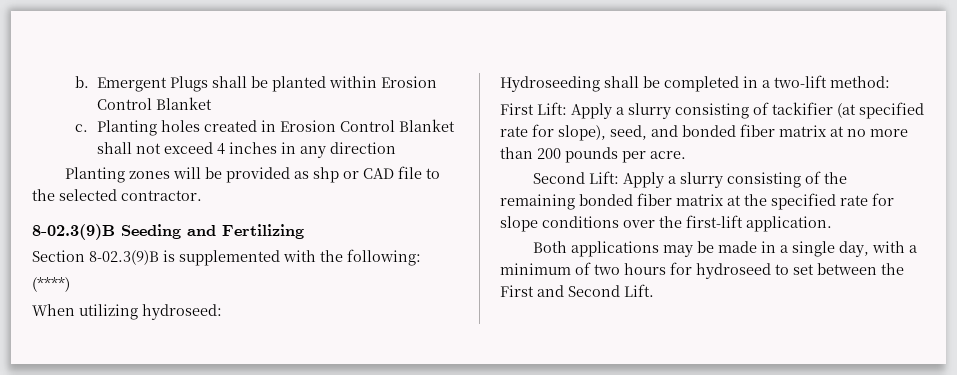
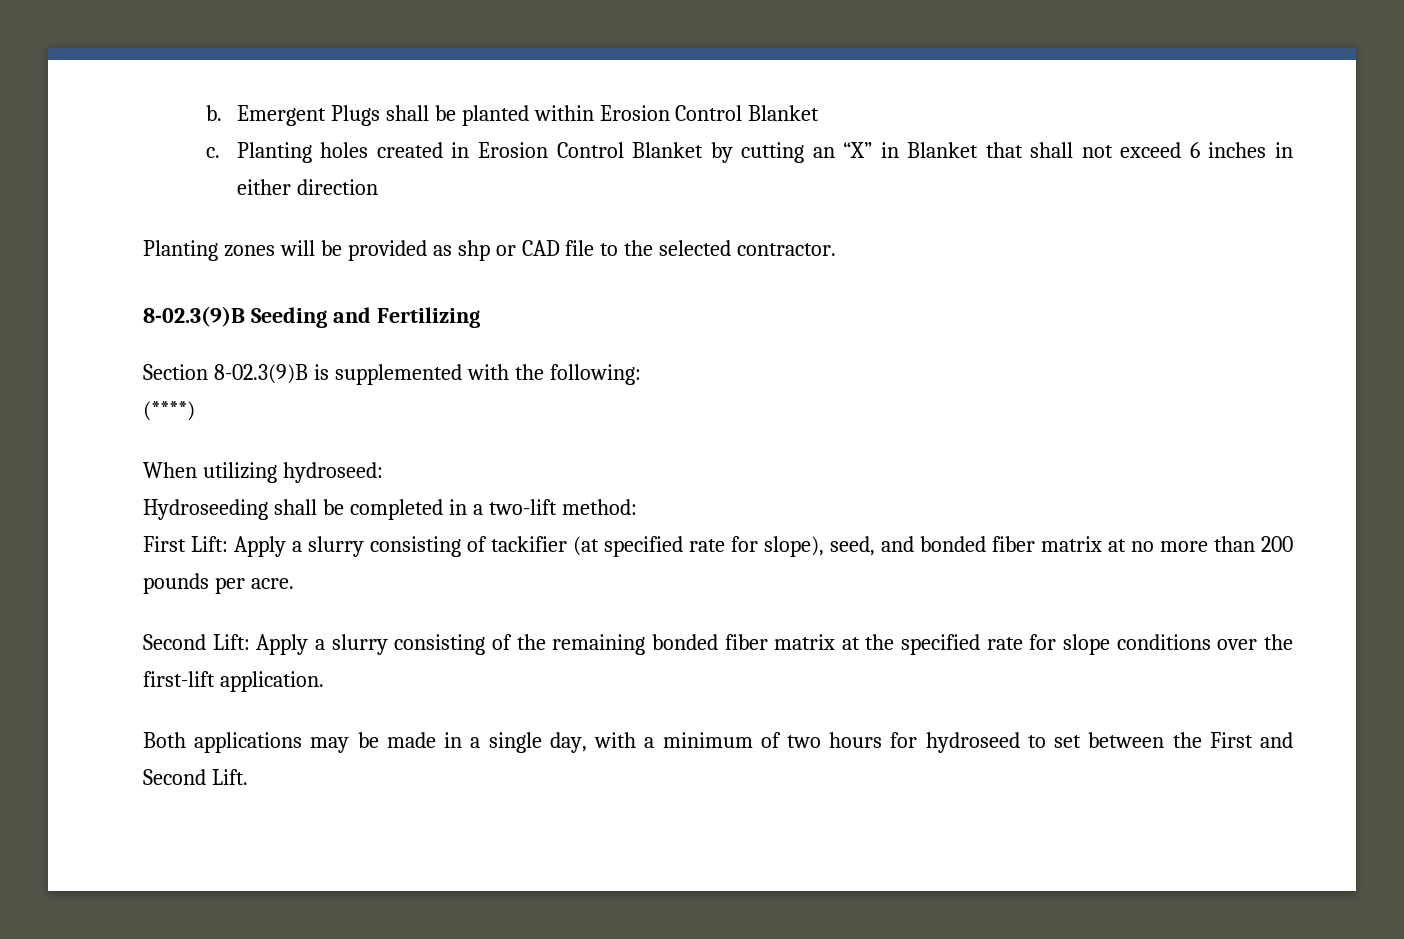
(455, 125) none -> [710,142,1023,163] by cutting an “X” in Blanket that
[216,143,225,155] 4 -> [1189,142,1200,158] 6
[299,146,326,158] any -> [236,179,291,195] either

